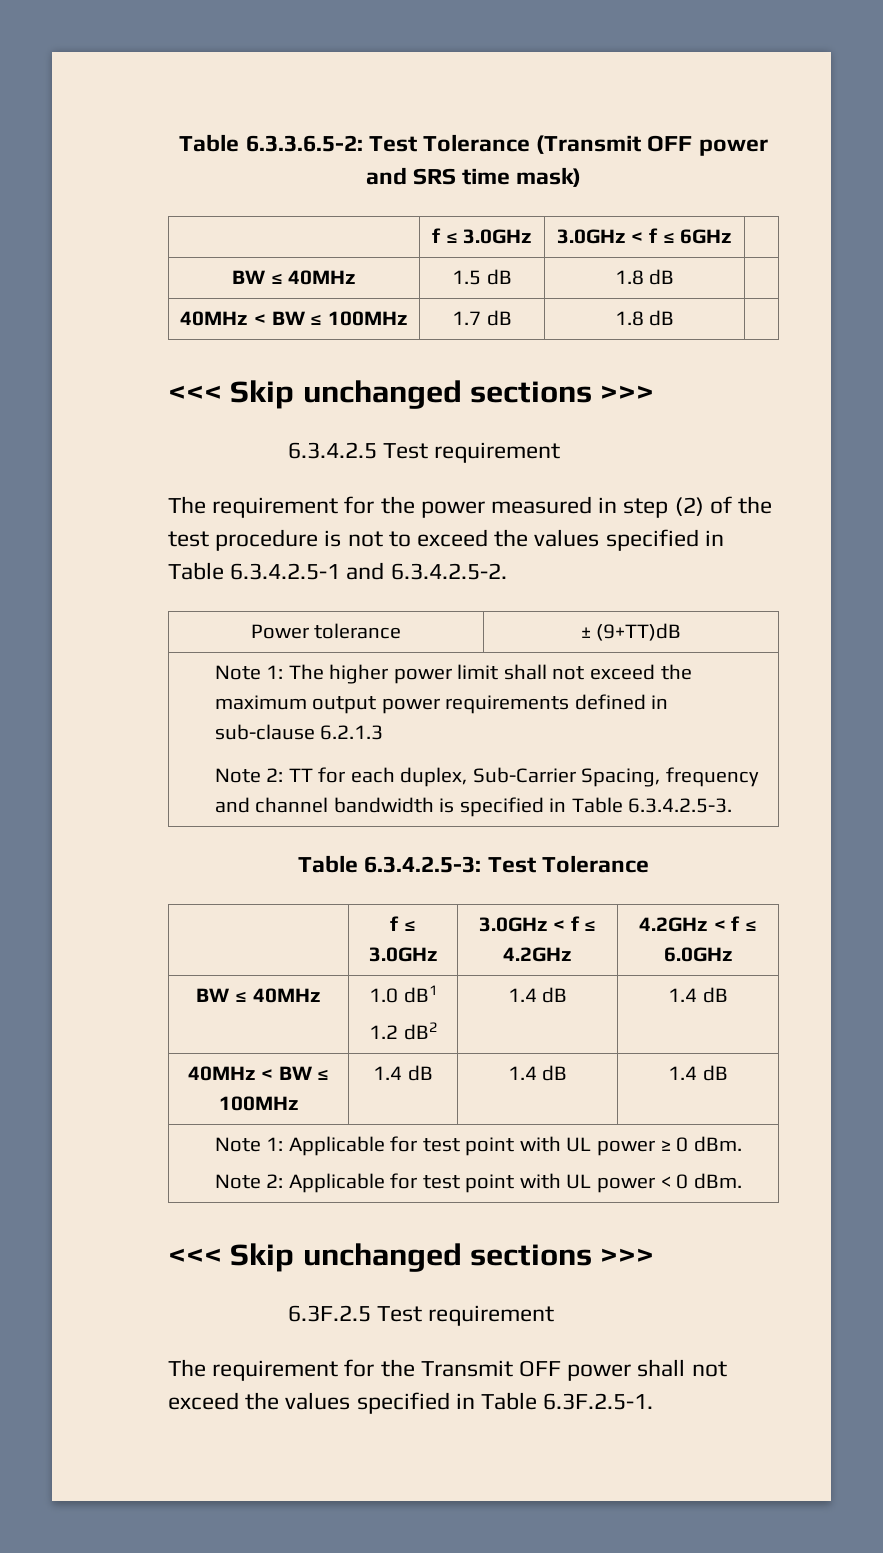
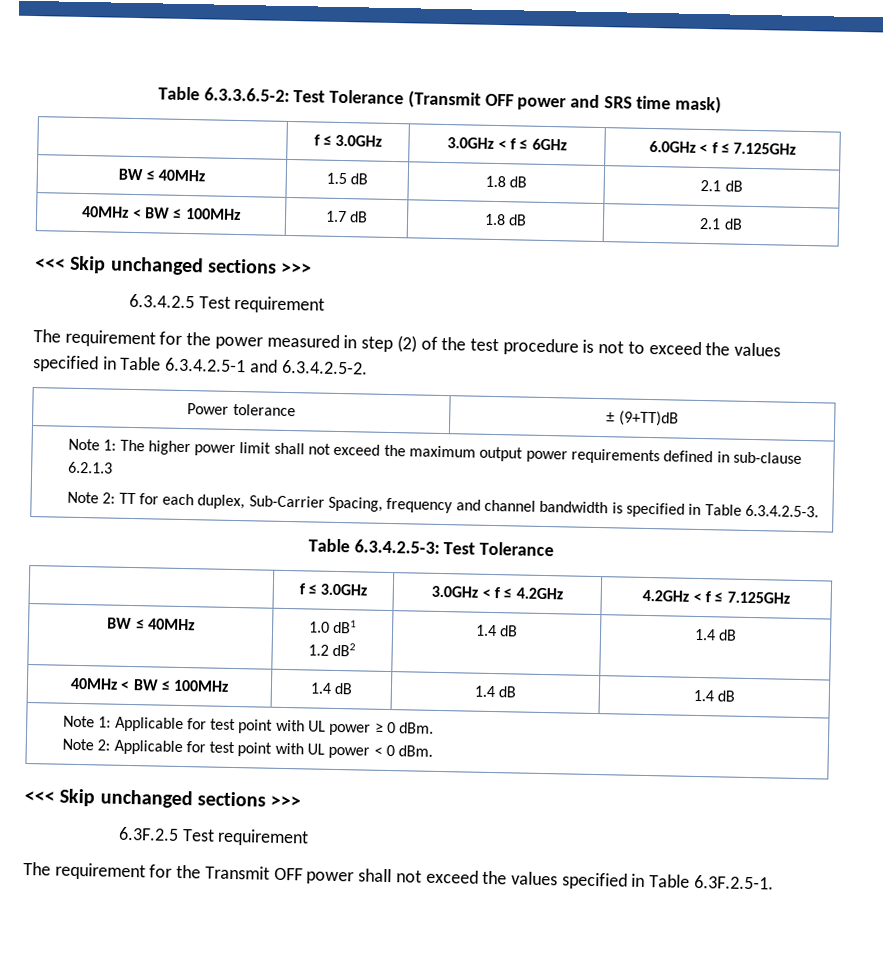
(733, 236) none -> [648,140,797,155] 6.0GHz < f ≤ 7.125GHz
(675, 277) none -> [700,179,743,192] 2.1 dB
(675, 318) none -> [699,217,743,230] 2.1 dB
[663,947,733,962] 6.0GHz -> [726,591,790,604] 7.125GHz

